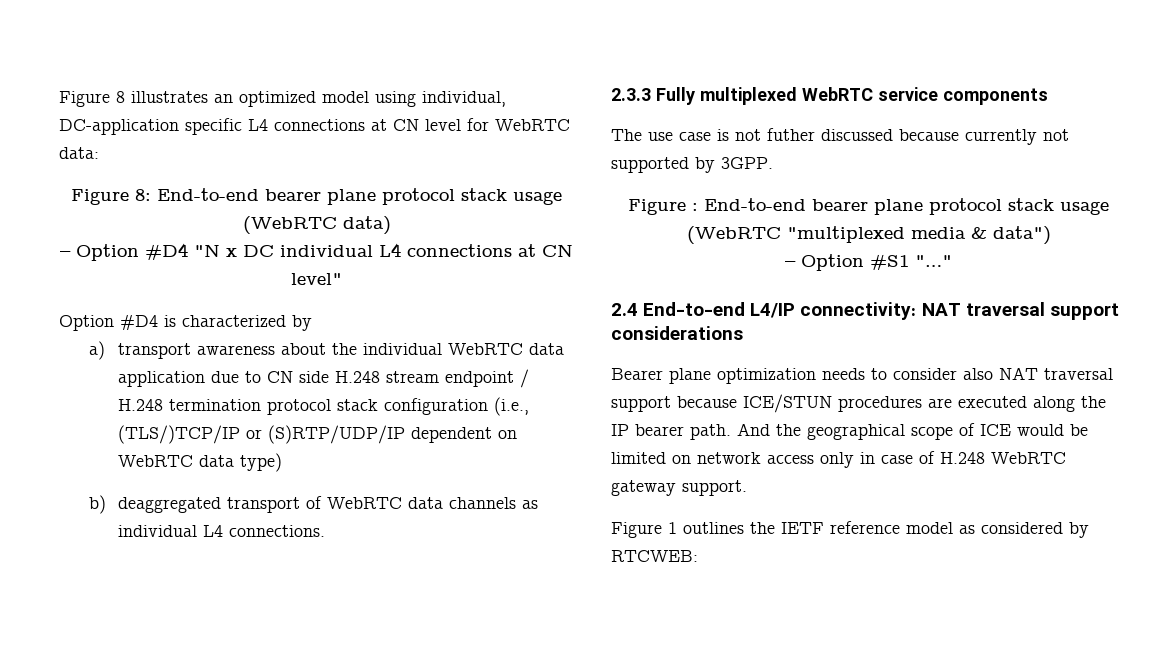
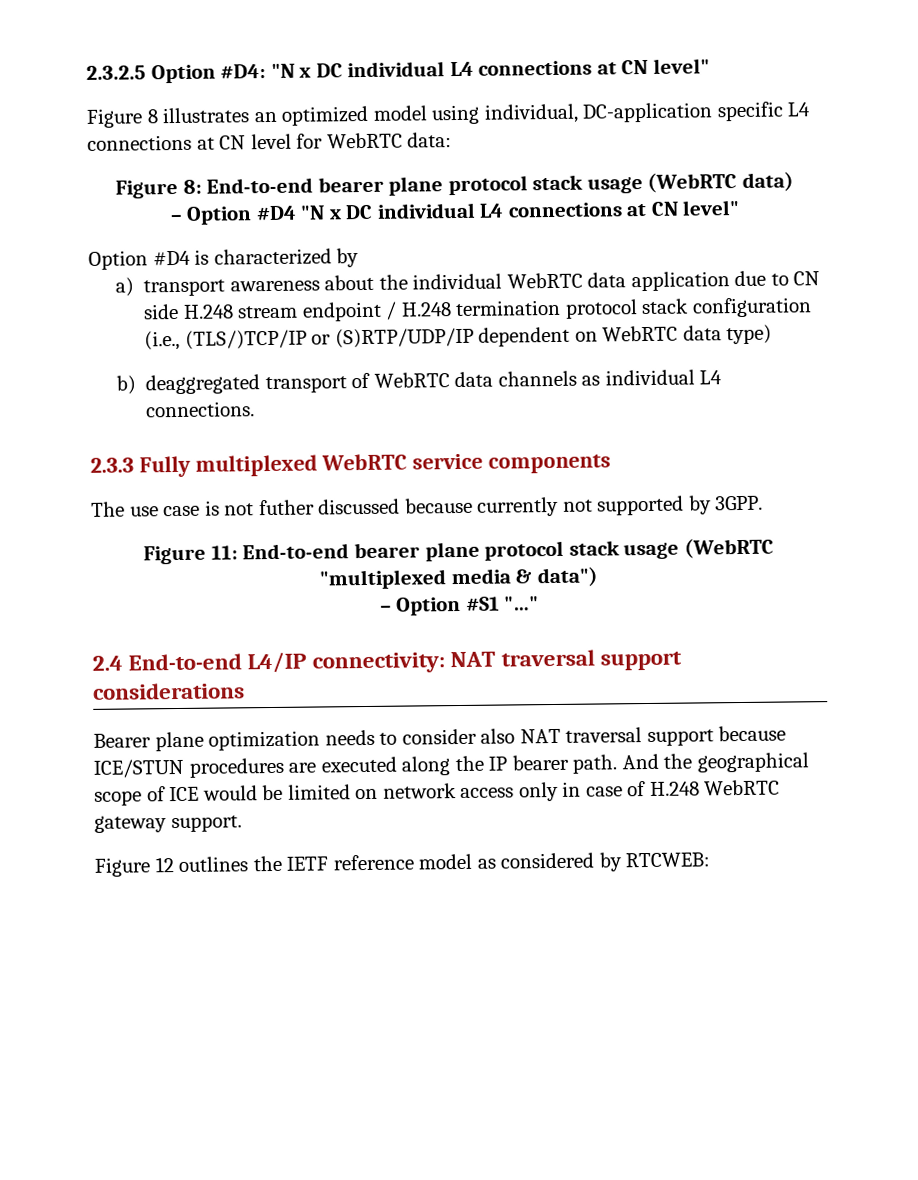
(59, 99) none -> [86,58,710,84] 2.3.2.5 Option #D4: "N x DC individual L4 connections at CN level" //
[692,203,698,211] : -> [210,545,238,560] 11:
[668,522,677,534] 1 -> [154,857,174,873] 12

